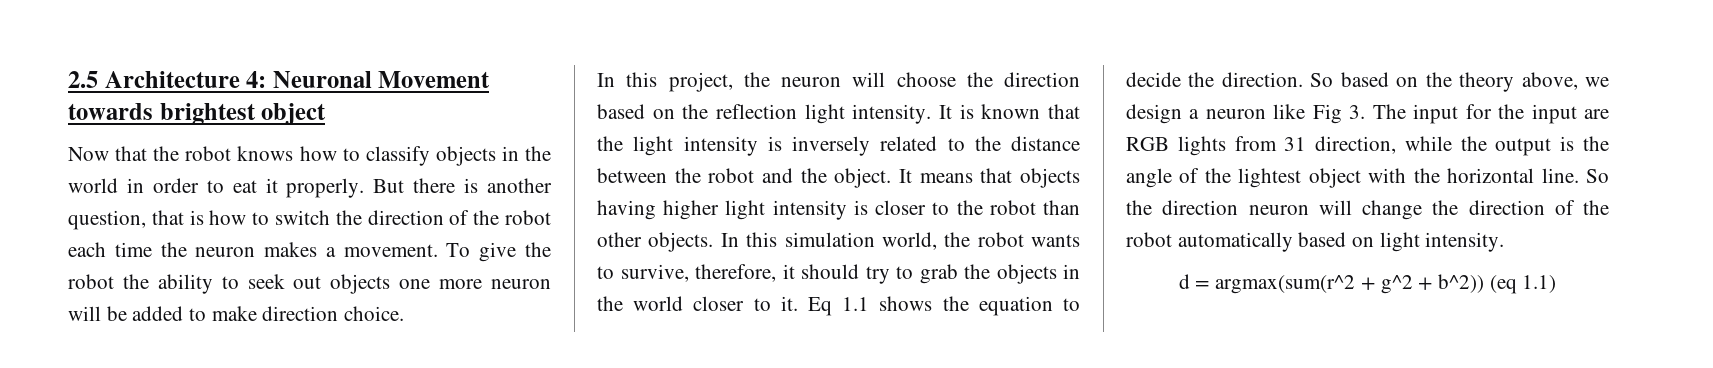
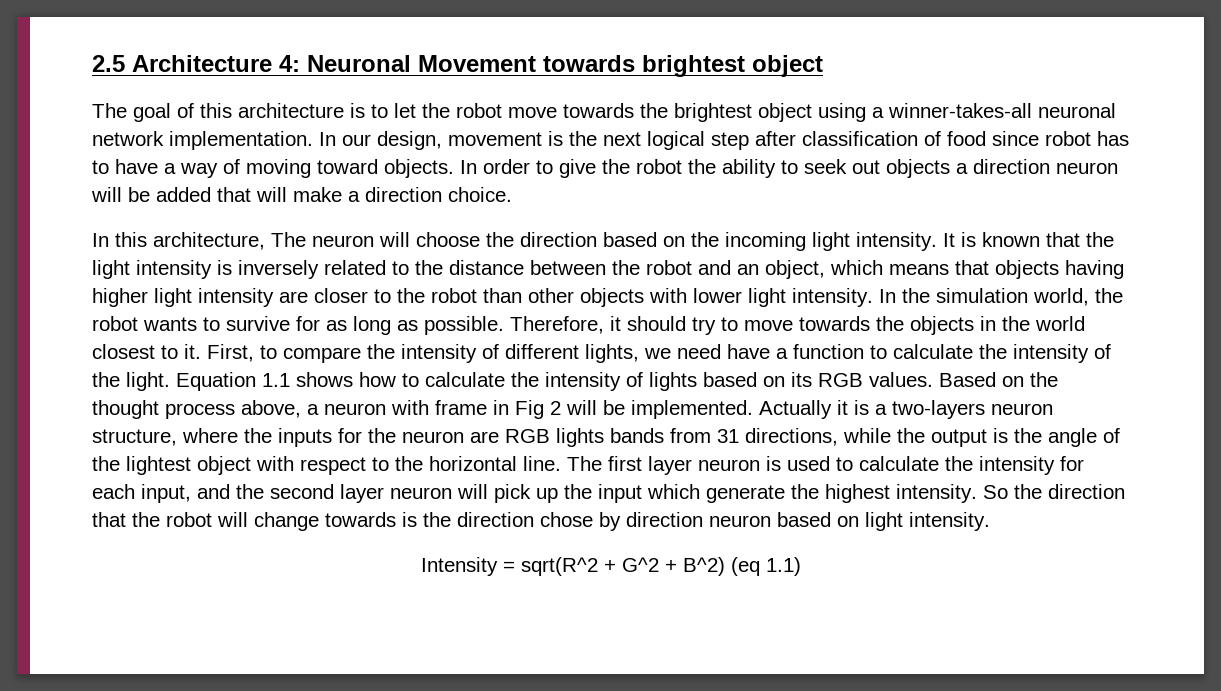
[68,146,552,166] [68,178,552,198] [68,210,551,230] [68,242,471,257] Now that the robot knows how to classify objects in the world in order to eat it properly. But there is another question, that is how to switch the direction of the robot each time the neuron makes a movement. To -> [92,103,1116,122] [92,131,1129,150] [92,159,553,178] The goal of this architecture is to let the robot move towards the brightest object using a winner-takes-all neuronal network implementation. In our design, movement is the next logical step after classification of food since robot has to have a way of moving toward objects. In order to
[399,279,483,289] one more -> [956,159,1050,174] a direction
[189,306,257,321] to make -> [217,187,360,202] that will make a
[668,72,770,92] project, the -> [153,232,306,250] architecture, The
[716,104,797,119] reflection -> [725,232,806,251] incoming
[800,168,912,188] the object. It -> [737,260,883,279] an object, which
[853,200,868,215] is -> [279,291,308,303] are
[648,232,778,252] objects. In this -> [580,288,930,307] objects with lower light intensity. In the
[620,264,776,282] survive, therefore, -> [226,316,604,335] survive for as long as possible. Therefore,
[919,264,958,284] grab -> [744,316,870,331] move towards
[693,296,745,311] closer -> [92,344,155,359] closest
[808,296,1080,316] [1126,72,1609,92] [1126,104,1459,124] Eq 1.1 shows the equation to decide the direction. So based on the theory above, we design a neuron like Fig 3. The input -> [207,344,1111,363] [92,372,1058,391] [92,400,1053,419] [92,428,332,447] First, to compare the intensity of different lights, we need have a function to calculate the intensity of the light. Equation 1.1 shows how to calculate the intensity of lights based on its RGB values. Based on the thought process above, a neuron with frame in Fig 2 will be implemented. Actually it is a two-layers neuron structure, where the inputs
[1531,104,1577,124] input -> [402,431,464,443] neuron
(1226, 146) none -> [610,428,664,443] bands
[1315,136,1397,154] direction, -> [745,428,838,446] directions,
(1407, 175) none -> [300,457,389,475] respect to
[1586,169,1609,183] [1126,200,1609,220] [1126,232,1505,252] [1178,274,1484,294] So the direction neuron will change the direction of the robot automatically based on light intensity. // d = argmax(sum(r^2 + g^2 + b^2)) -> [567,456,1084,475] [92,484,1125,503] [92,512,990,531] [420,557,725,576] The first layer neuron is used to calculate the intensity for each input, and the second layer neuron will pick up the input which generate the highest intensity. So the direction that the robot will change towards is the direction chose by direction neuron based on light intensity. // Intensity = sqrt(R^2 + G^2 + B^2)

